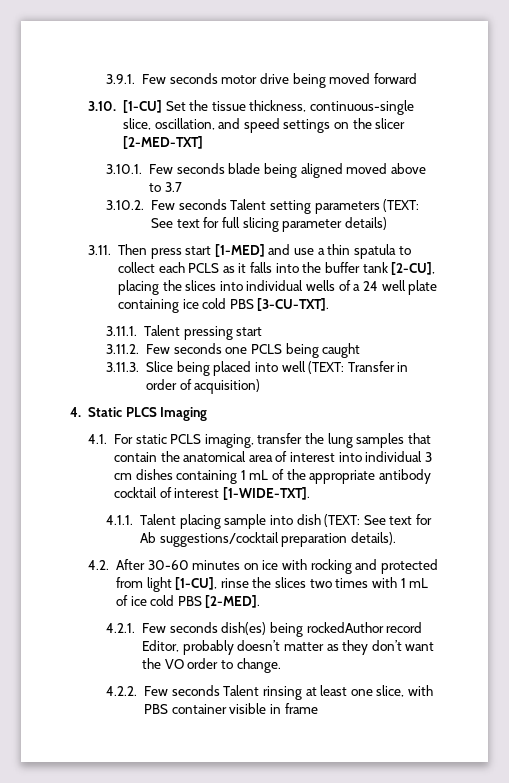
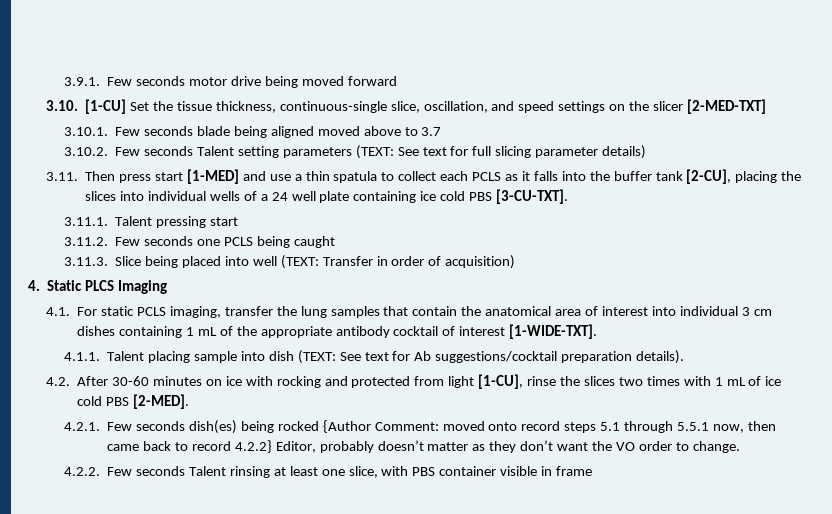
[306,622,423,633] rockedAuthor record -> [277,420,776,433] [107,440,272,453] rocked {Author Comment: moved onto record steps 5.1 through 5.5.1 now, then came back to record 4.2.2}

